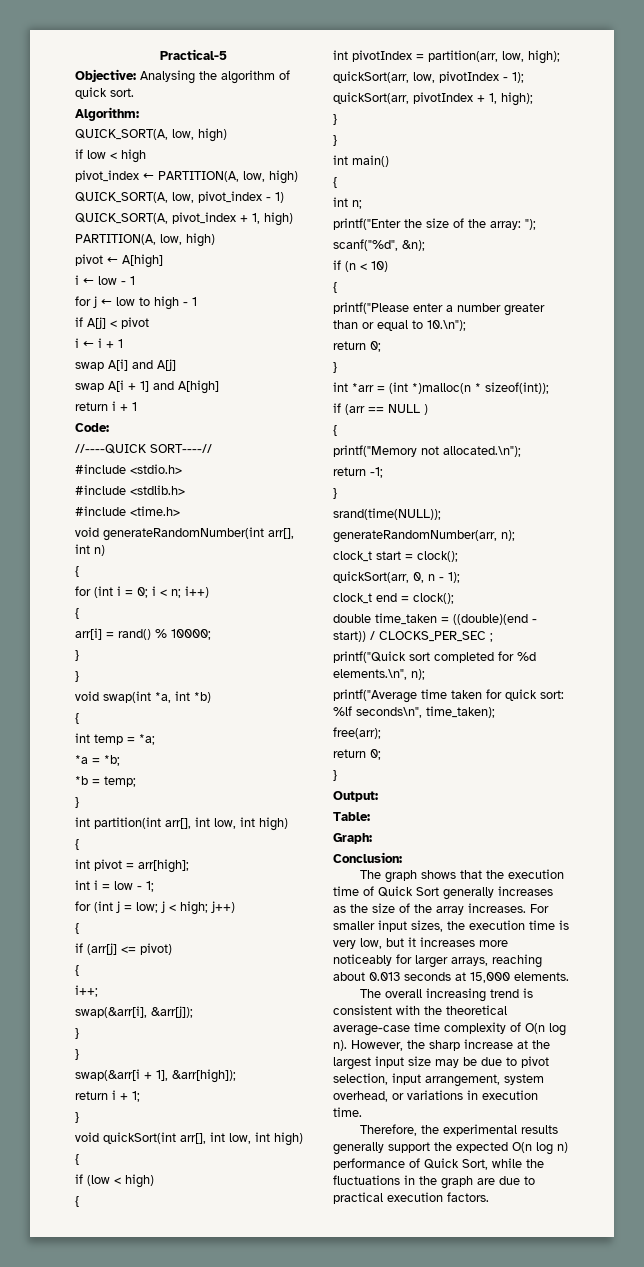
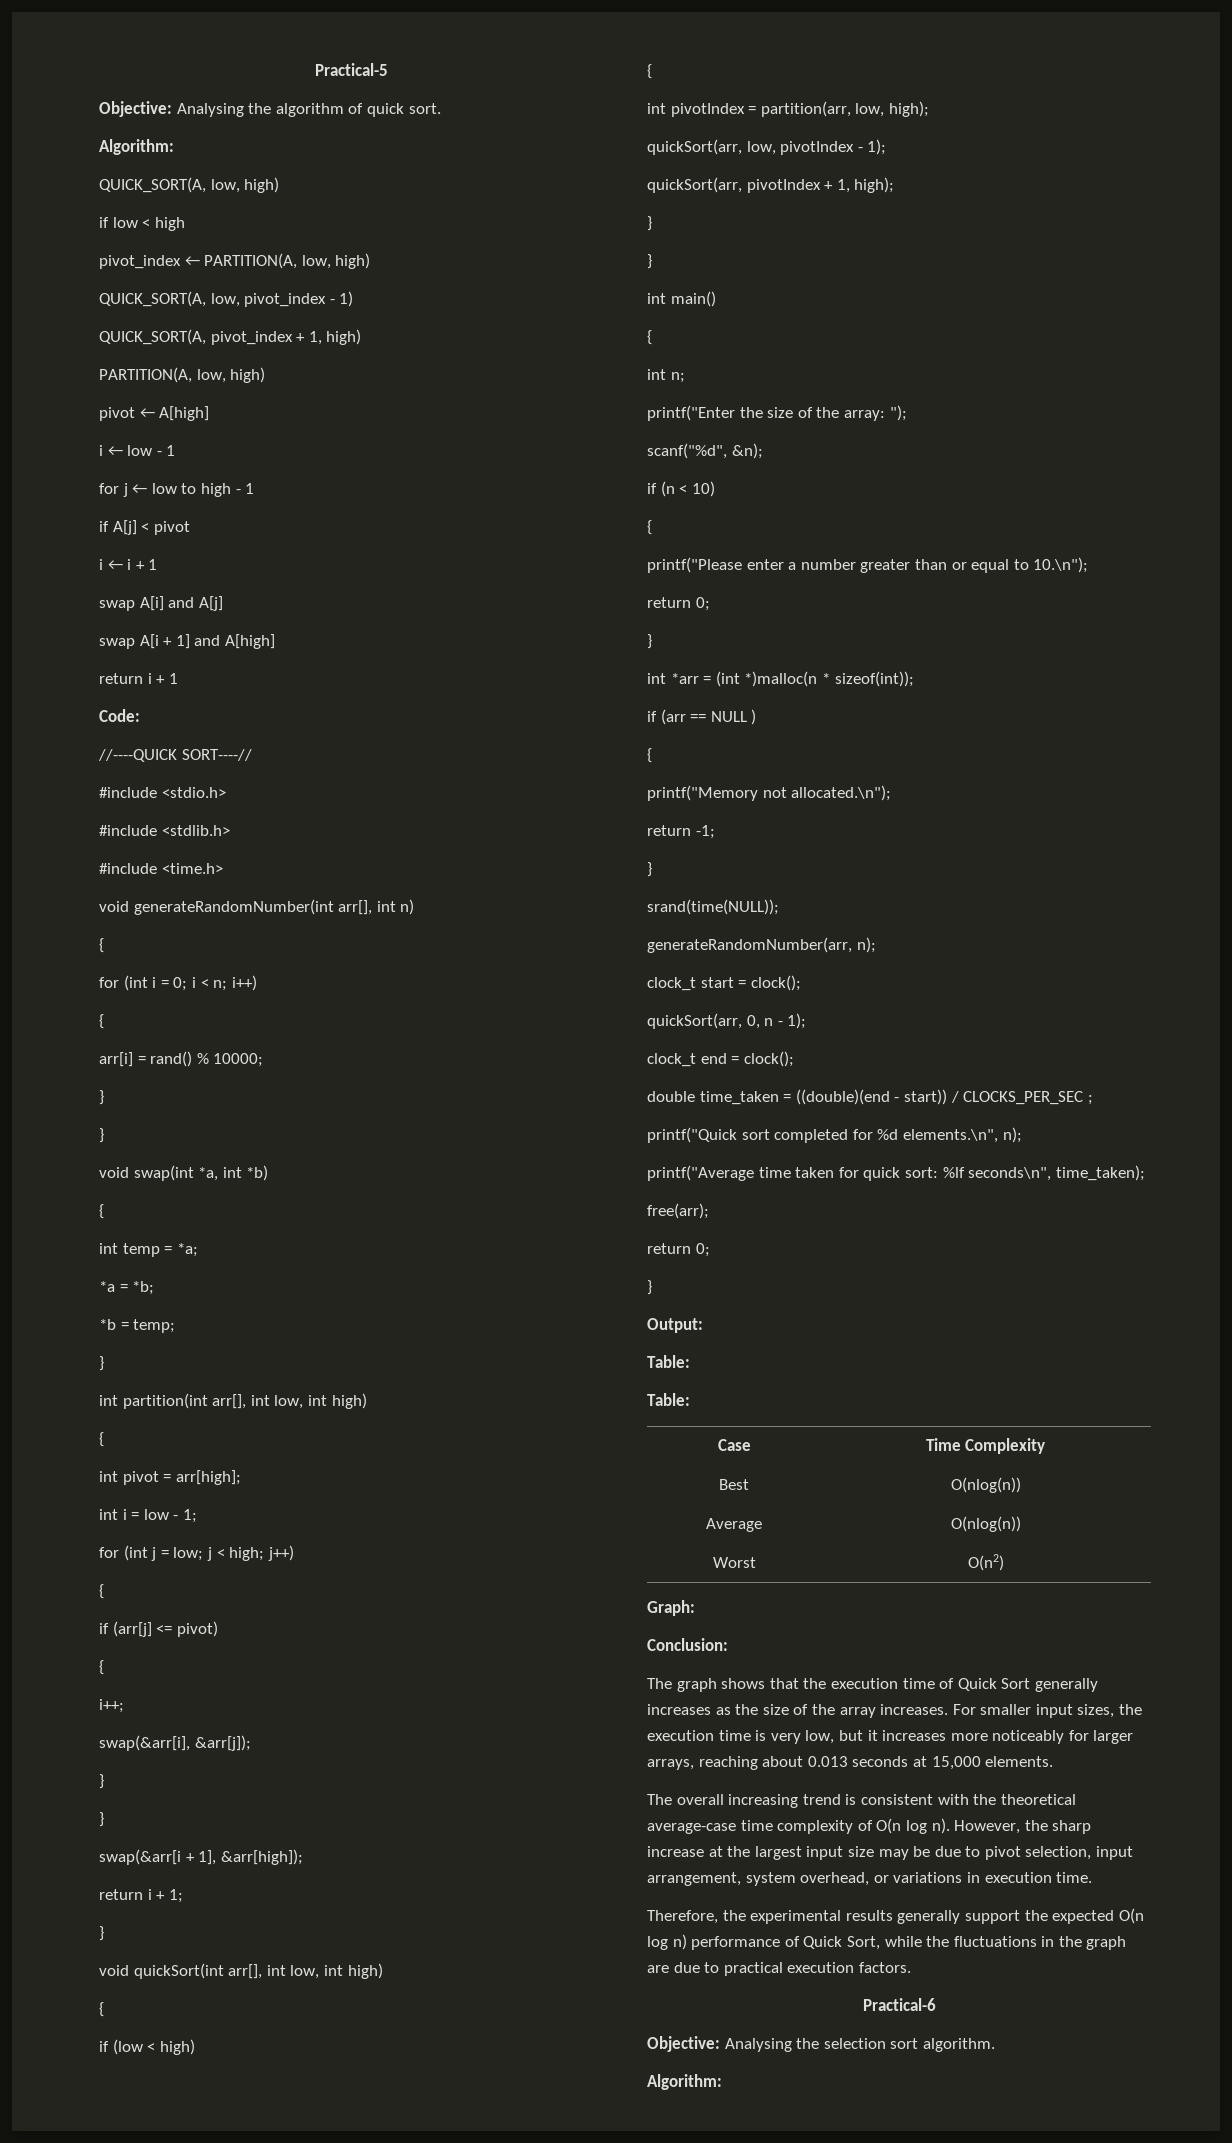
(370, 816) none -> [647,1393,690,1406] [717,1439,751,1451] [925,1438,1046,1454] [719,1479,749,1490] [950,1477,1021,1493] [706,1518,762,1532] [950,1516,1021,1532] [712,1557,756,1568] [967,1554,1004,1571] // Table: // Case | Time Complexity // Best | O(nlog(n)) // Average | O(nlog(n)) // Worst | O(n2)
(489, 1197) none -> [862,1998,936,2011] [647,2036,995,2052] [647,2074,722,2090] // Practical-6 // Objective: Analysing the selection sort algorithm. // Algorithm:

